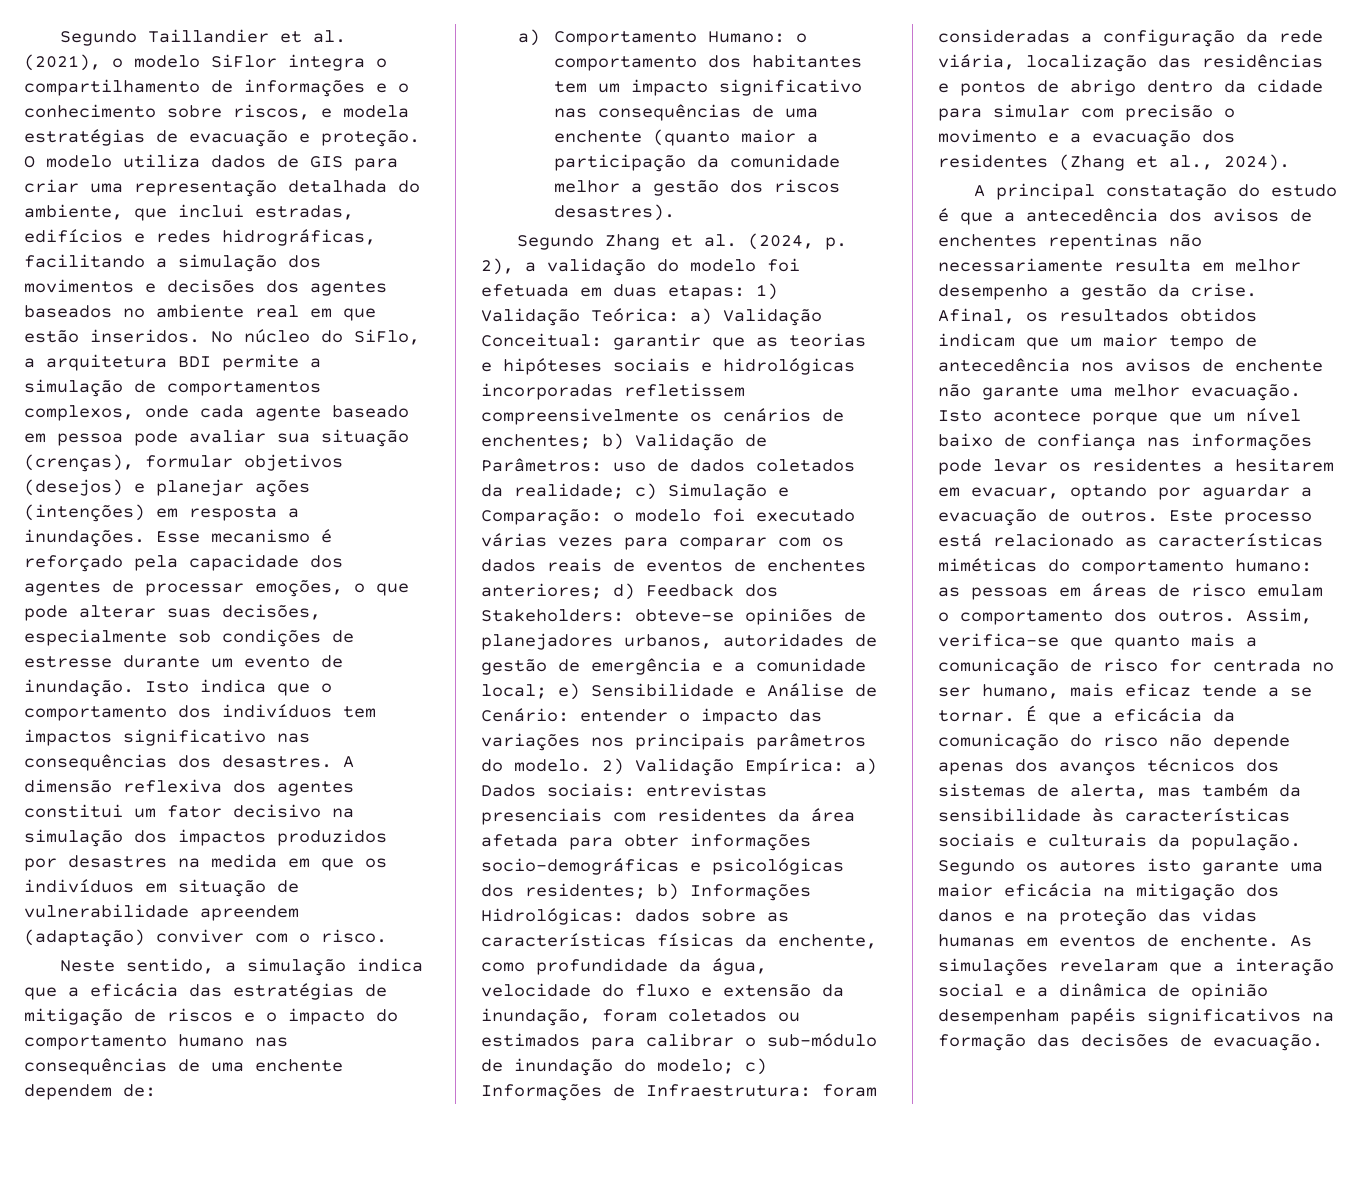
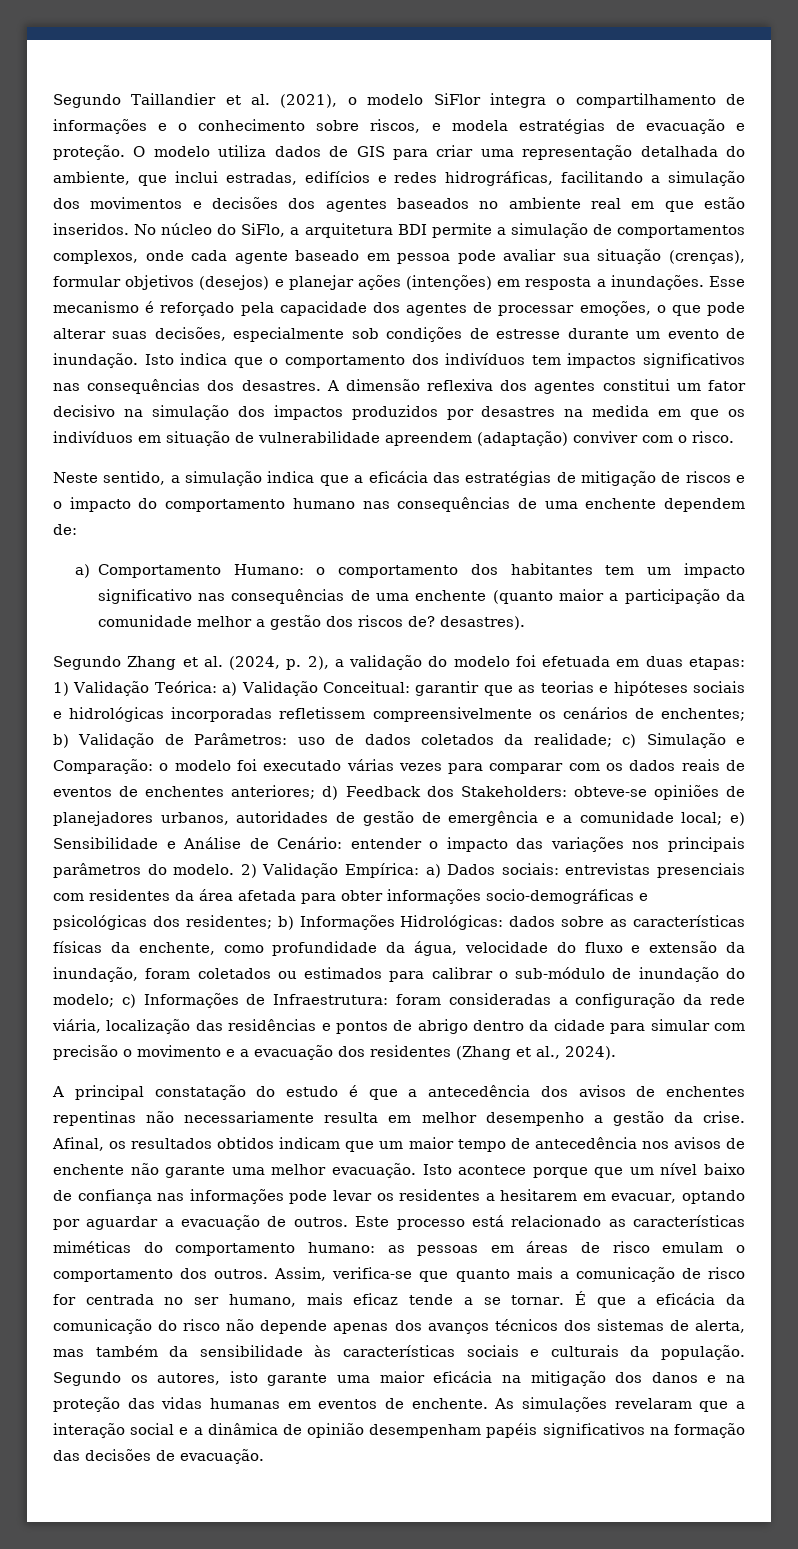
[123,729,266,746] significativo -> [643,353,746,368] significativos
(841, 186) none -> [407,616,435,627] de?
[1059,860,1136,872] autores -> [157,1373,221,1385] autores,

